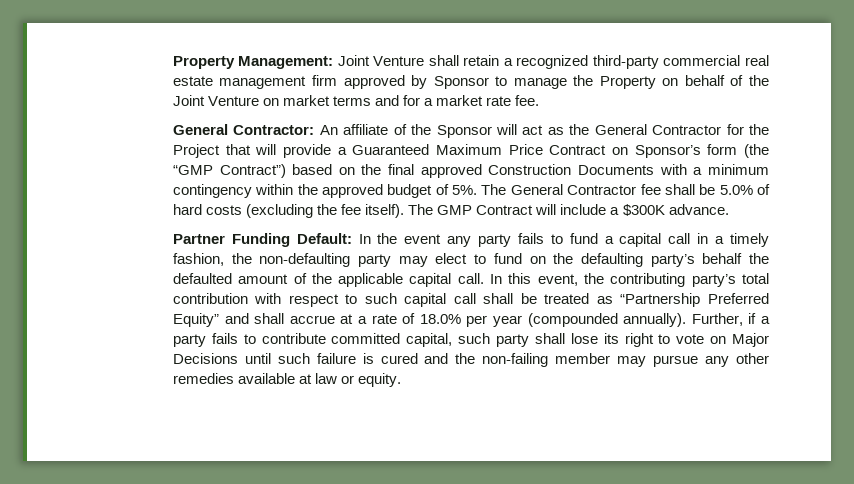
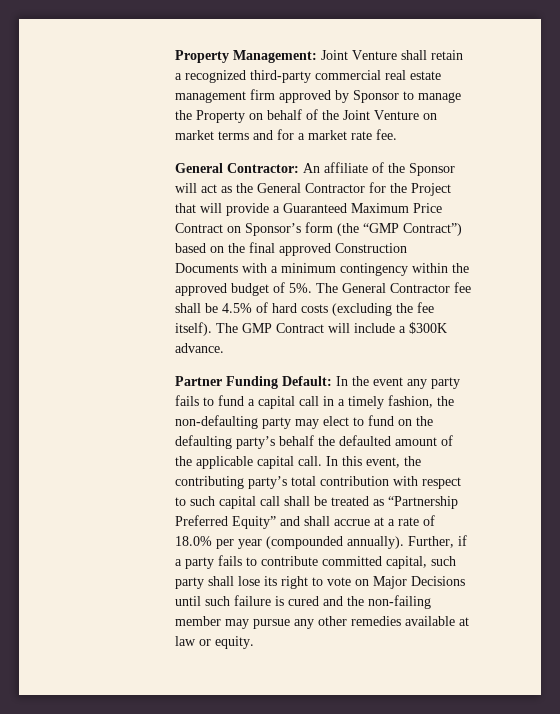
[719,185,753,195] 5.0% -> [222,303,253,313] 4.5%

